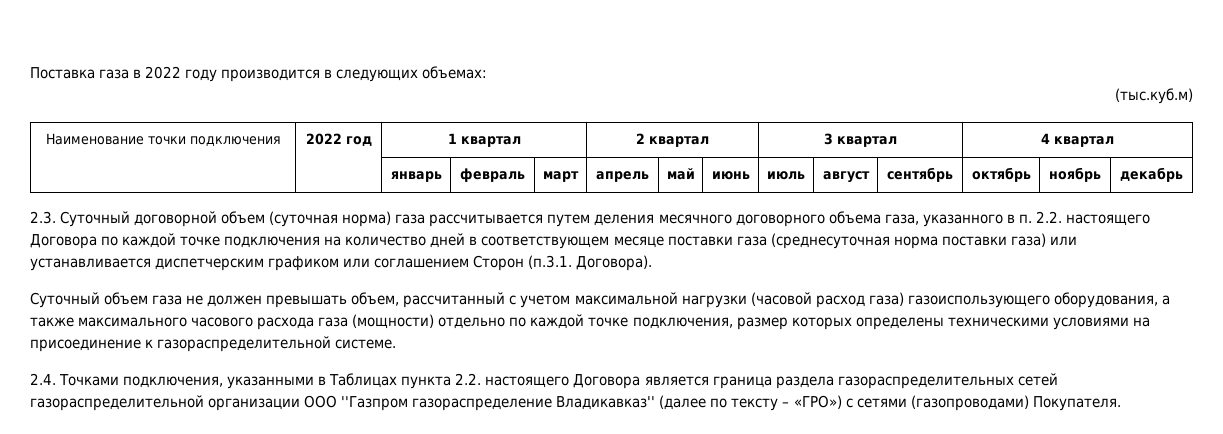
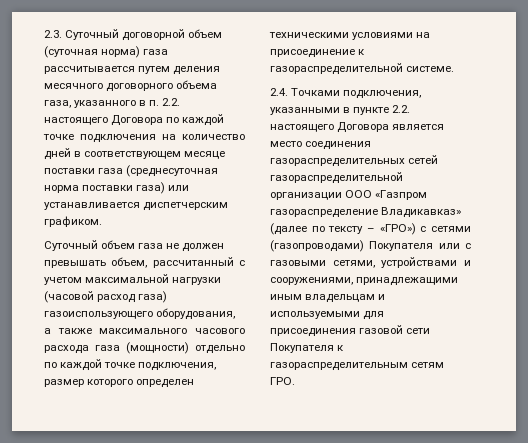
[30,66,488,82] [1115,88,1193,104] [45,133,281,146] [305,133,372,146] [447,133,521,147] [636,133,709,147] [824,133,897,147] [1041,133,1114,147] [390,171,442,182] [460,168,525,182] [543,171,579,182] [596,171,649,182] [666,168,695,180] [711,171,750,180] [767,171,805,180] [822,171,870,183] [887,167,953,182] [971,167,1031,182] [1049,167,1101,182] [1120,167,1183,182] Поставка газа в 2022 году производится в следующих объемах: // (тыс.куб.м) // Наименование точки подключения | 2022 год | 1 квартал | 2 квартал | 3 квартал | 4 квартал // | | январь | февраль | март | апрель | май | июнь | июль | август | сентябрь | октябрь | ноябрь | декабрь // -> (44, 34) none
[268,255,653,271] графиком или соглашением Сторон (п.3.1. Договора). -> [44,216,102,227] графиком.
[791,317,944,330] которых определены -> [87,379,195,388] которого определен
[329,373,452,389] Таблицах пункта -> [353,107,390,115] пункте
[712,376,834,389] граница раздела -> [270,141,372,150] место соединения
[341,396,656,411] ''Газпром газораспределение Владикавказ'' -> [375,190,428,200] [270,207,462,218] «Газпром газораспределение Владикавказ»
[1032,396,1121,411] Покупателя. -> [369,241,471,251] [270,257,471,268] [270,277,459,286] [270,294,386,303] [270,311,385,320] [270,325,431,337] [270,343,345,353] [270,362,445,371] [270,377,295,385] Покупателя или с газовыми сетями, устройствами и сооружениями, принадлежащими иным владельцам и используемыми для присоединения газовой сети Покупателя к газораспределительным сетям ГРО.

